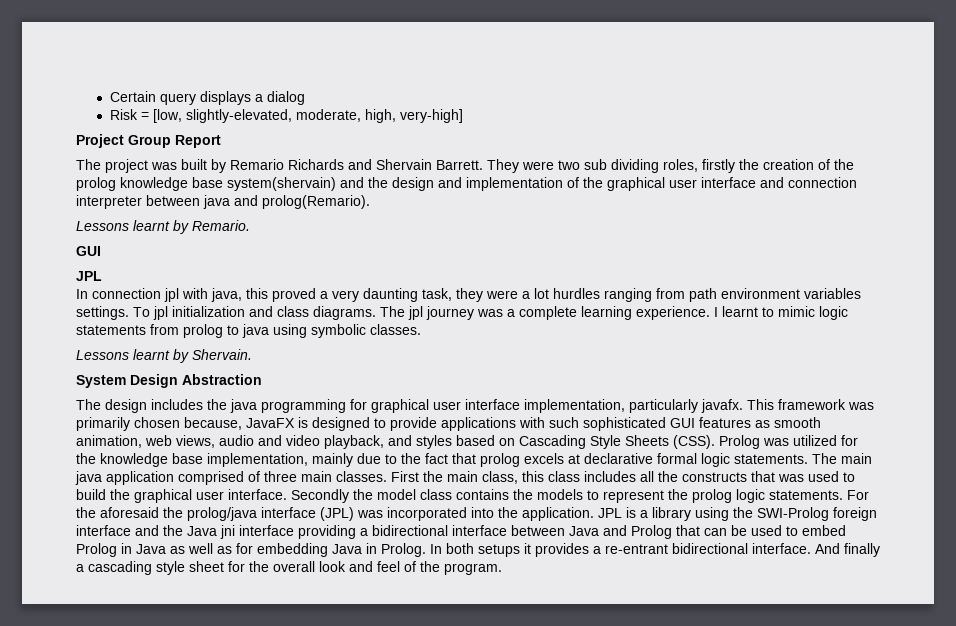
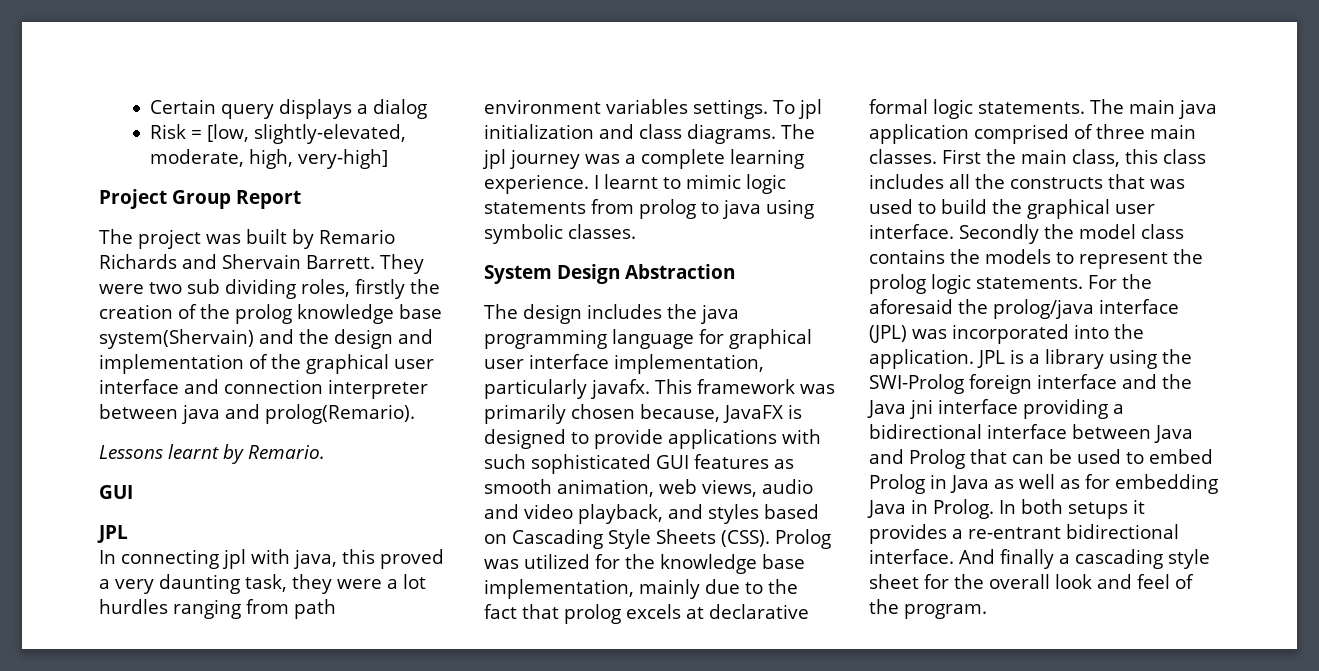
[227,177,336,191] system(shervain) -> [99,329,254,349] system(Shervain)
[92,288,161,299] connection -> [121,549,219,569] connecting
[76,349,252,363] // Lessons learnt by Shervain. -> (636, 231) none
(346, 406) none -> [612,329,694,349] language

